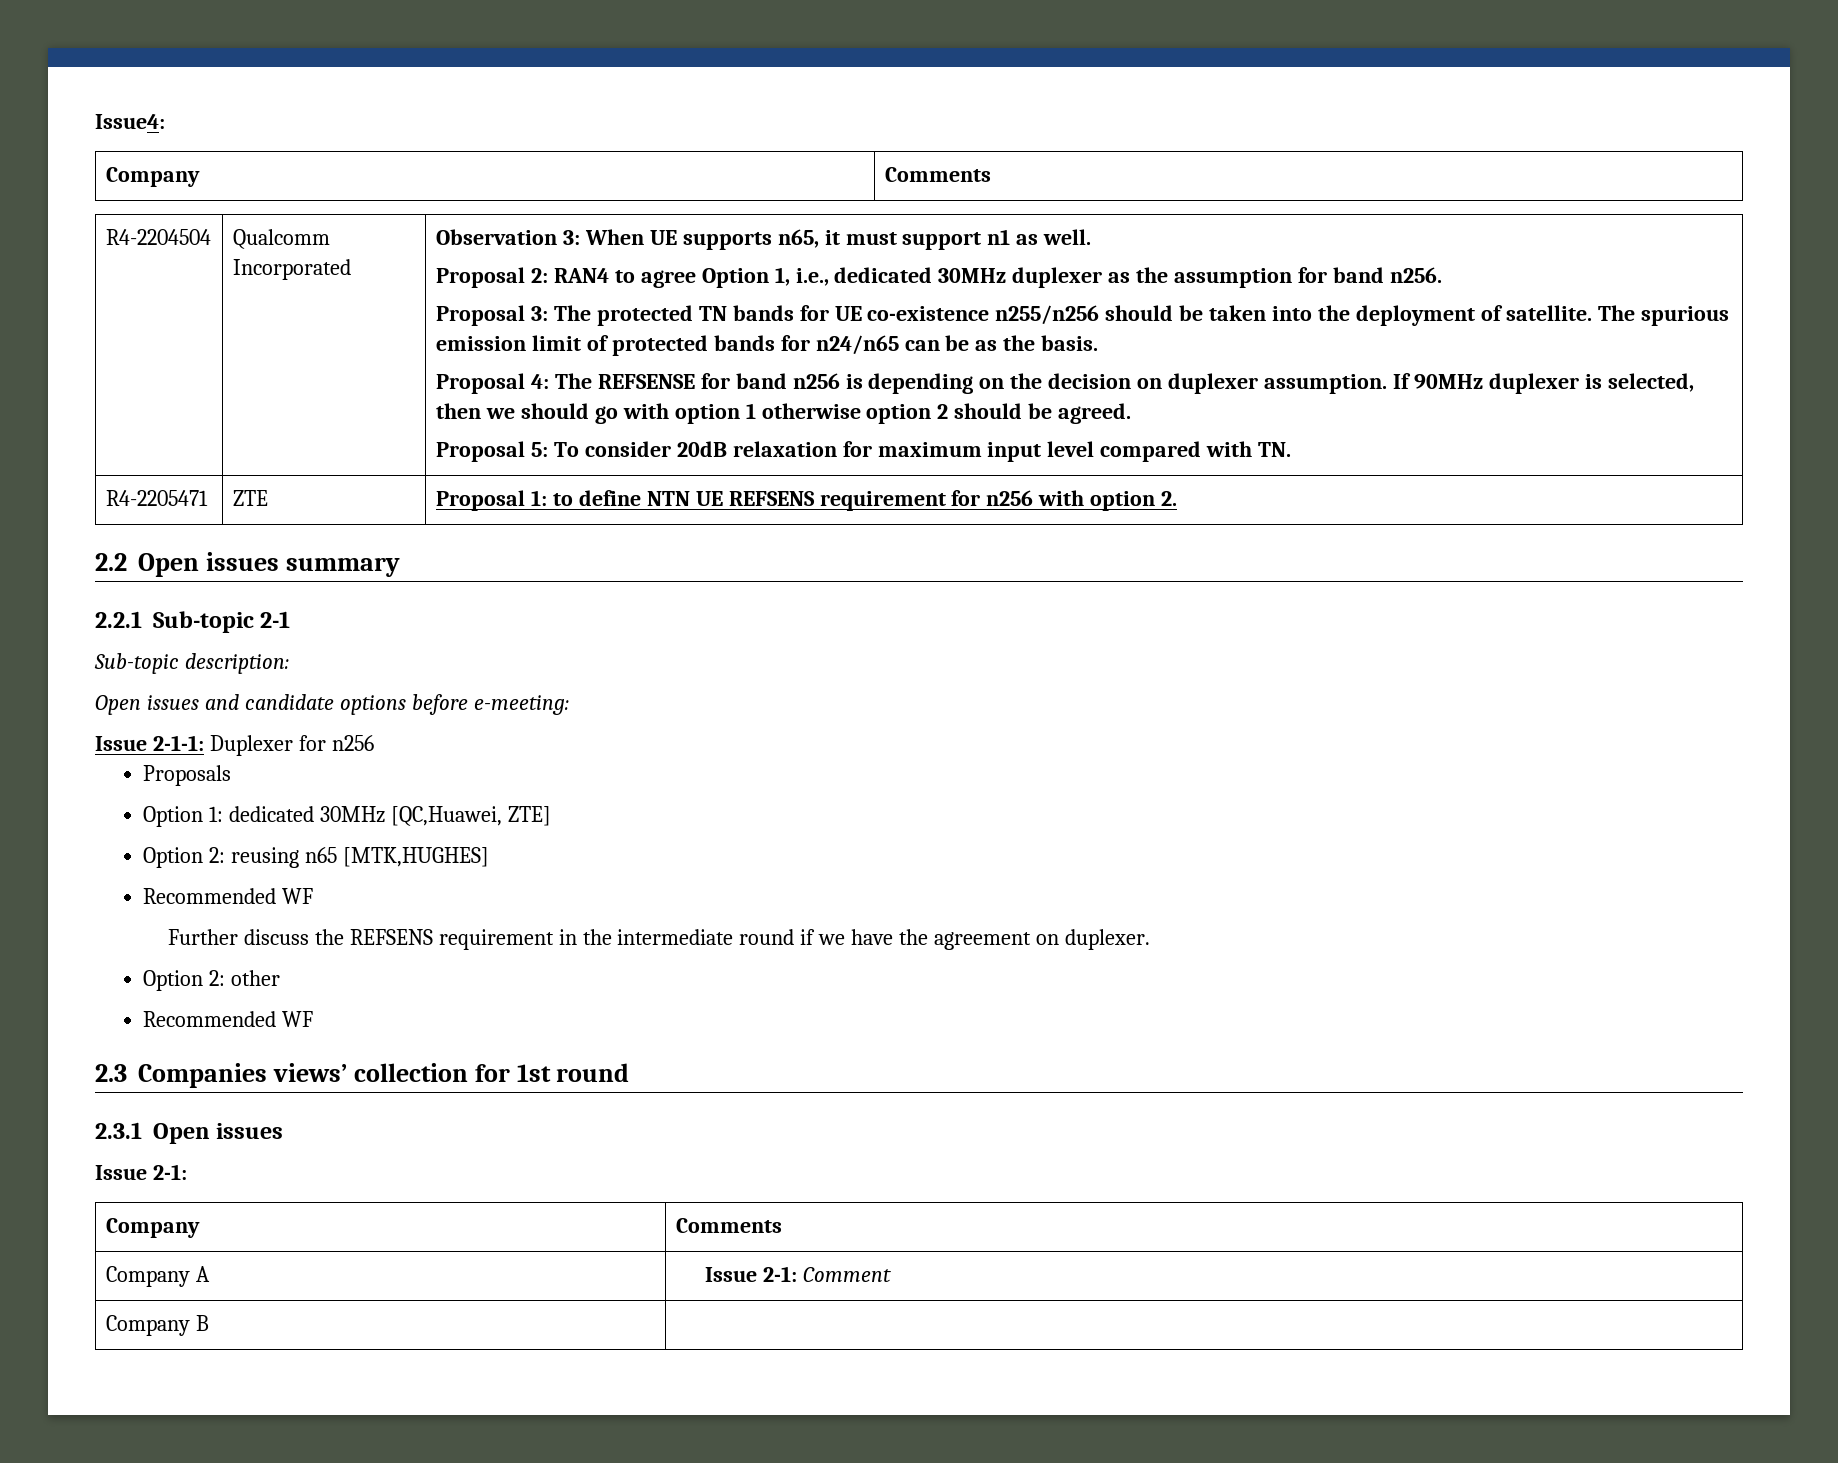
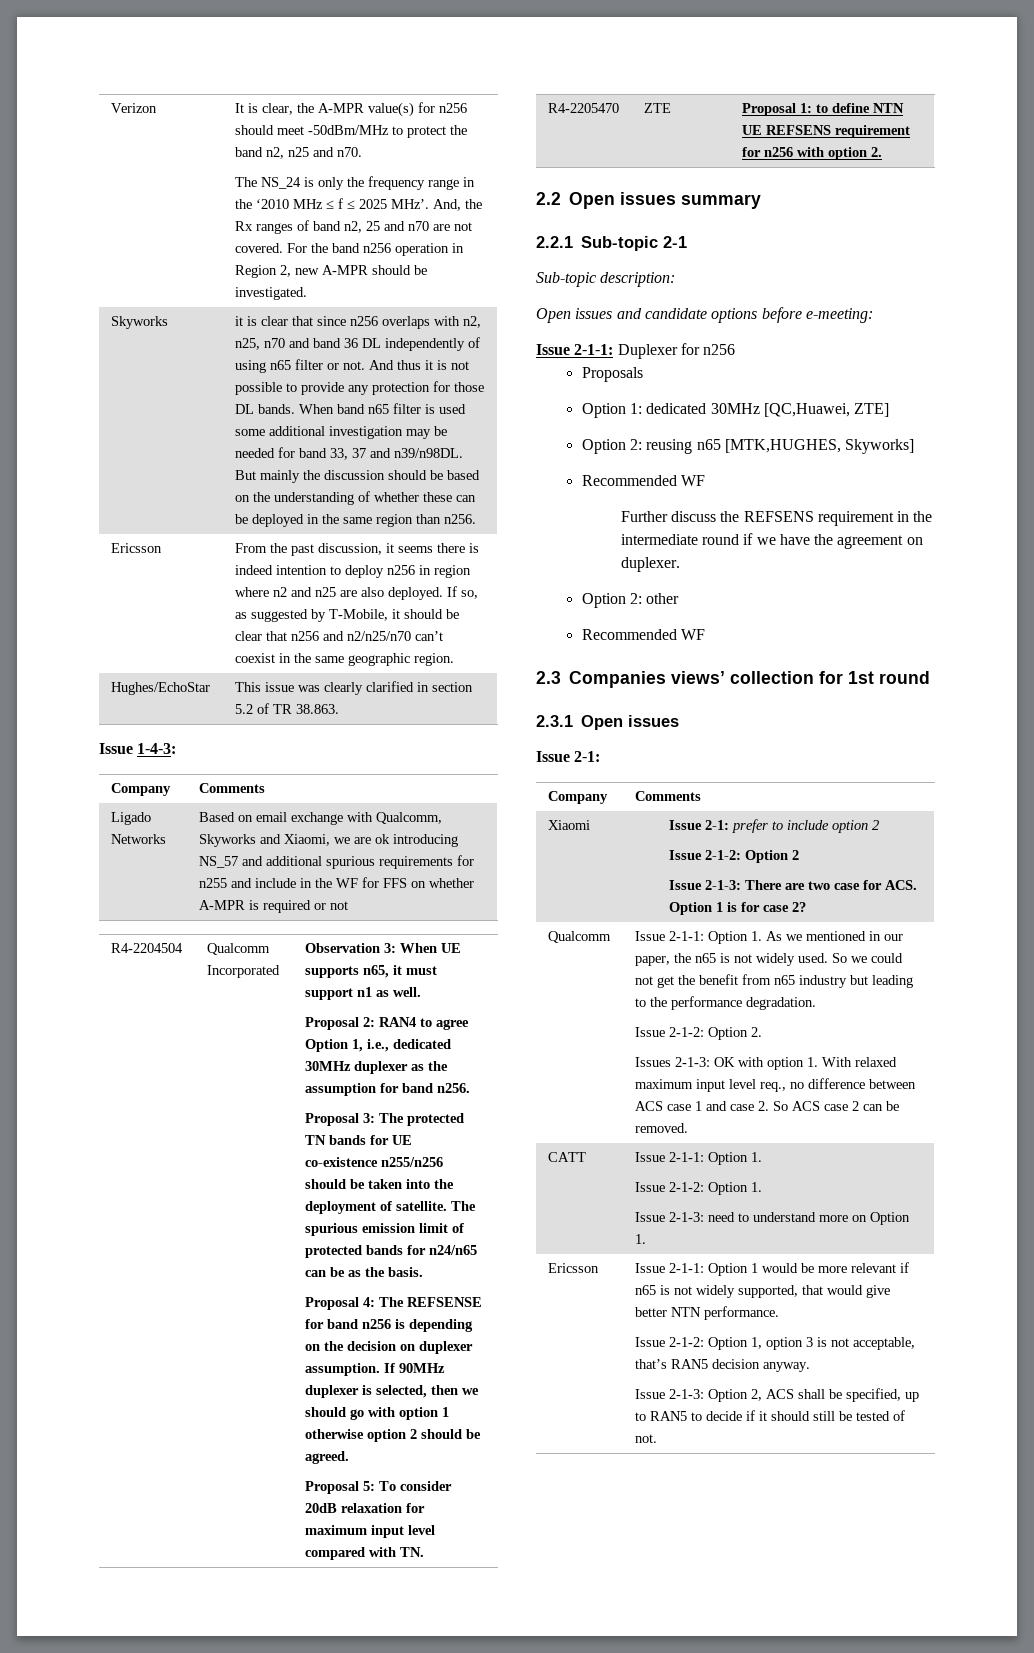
[95,114,165,129] [105,167,200,187] [884,167,991,182] Issue4: // Company | Comments -> [111,103,158,113] [235,102,468,117] [235,125,468,138] [235,147,363,159] [235,176,476,190] [235,198,483,211] [235,220,473,234] [235,243,465,256] [235,265,428,278] [235,287,308,300] [111,316,169,329] [235,316,482,329] [235,337,481,351] [235,359,470,373] [235,381,485,395] [235,403,467,414] [235,426,448,439] [235,447,464,460] [235,470,481,483] [235,491,477,505] [235,514,477,527] [111,543,163,553] [235,543,480,556] [235,565,472,578] [235,586,479,600] [235,609,460,622] [235,631,444,641] [235,653,455,666] [111,682,211,695] [235,681,474,695] [235,703,340,714] [99,743,177,754] [111,783,172,796] [199,783,266,793] [111,812,152,825] [111,834,167,844] [199,812,443,825] [199,834,459,847] [199,855,475,869] [199,877,475,888] [199,900,349,913] Verizon | It is clear, the A-MPR value(s) for n256 should meet -50dBm/MHz to protect the band n2, n25 and n70. // The NS_24 is only the frequency range in the ‘2010 MHz ≤ f ≤ 2025 MHz’. And, the Rx ranges of band n2, 25 and n70 are not covered. For the band n256 operation in Region 2, new A-MPR should be investigated. // Skyworks | it is clear that since n256 overlaps with n2, n25, n70 and band 36 DL independently of using n65 filter or not. And thus it is not possible to provide any protection for those DL bands. When band n65 filter is used some additional investigation may be needed for band 33, 37 and n39/n98DL. But mainly the discussion should be based on the understanding of whether these can be deployed in the same region than n256. // Ericsson | From the past discussion, it seems there is indeed intention to deploy n256 in region where n2 and n25 are also deployed. If so, as suggested by T-Mobile, it should be clear that n256 and n2/n25/n70 can’t coexist in the same geographic region. // Hughes/EchoStar | This issue was clearly clarified in section 5.2 of TR 38.863. // Issue 1-4-3: // Company | Comments // Ligado Networks | Based on email exchange with Qualcomm, Skyworks and Xiaomi, we are ok introducing NS_57 and additional spurious requirements for n255 and include in the WF for FFS on whether A-MPR is required or not
[105,490,208,506] R4-2205471 -> [548,103,620,113] R4-2205470
[343,847,490,867] [MTK,HUGHES] -> [725,439,915,454] [MTK,HUGHES, Skyworks]
[105,1266,210,1287] [705,1266,891,1282] [105,1315,209,1336] Company A | Issue 2-1: Comment // Company B | -> [548,820,591,830] [669,819,880,833] [669,850,800,863] [669,880,918,890] [669,902,807,915] [548,931,612,943] [635,931,904,944] [635,953,904,966] [635,974,914,988] [635,996,817,1010] [635,1027,763,1040] [635,1057,898,1070] [635,1078,917,1092] [635,1101,900,1111] [635,1123,689,1133] [548,1152,587,1162] [635,1152,763,1165] [635,1182,763,1195] [635,1212,911,1225] [635,1234,647,1244] [548,1263,600,1273] [635,1262,910,1276] [635,1285,891,1298] [635,1306,780,1320] [635,1337,916,1350] [635,1359,811,1372] [635,1388,920,1402] [635,1410,906,1421] [635,1434,658,1443] Xiaomi | Issue 2-1: prefer to include option 2 // Issue 2-1-2: Option 2 // Issue 2-1-3: There are two case for ACS. Option 1 is for case 2? // Qualcomm | Issue 2-1-1: Option 1. As we mentioned in our paper, the n65 is not widely used. So we could not get the benefit from n65 industry but leading to the performance degradation. // Issue 2-1-2: Option 2. // Issues 2-1-3: OK with option 1. With relaxed maximum input level req., no difference between ACS case 1 and case 2. So ACS case 2 can be removed. // CATT | Issue 2-1-1: Option 1. // Issue 2-1-2: Option 1. // Issue 2-1-3: need to understand more on Option 1. // Ericsson | Issue 2-1-1: Option 1 would be more relevant if n65 is not widely supported, that would give better NTN performance. // Issue 2-1-2: Option 1, option 3 is not acceptable, that’s RAN5 decision anyway. // Issue 2-1-3: Option 2, ACS shall be specified, up to RAN5 to decide if it should still be tested of not.

